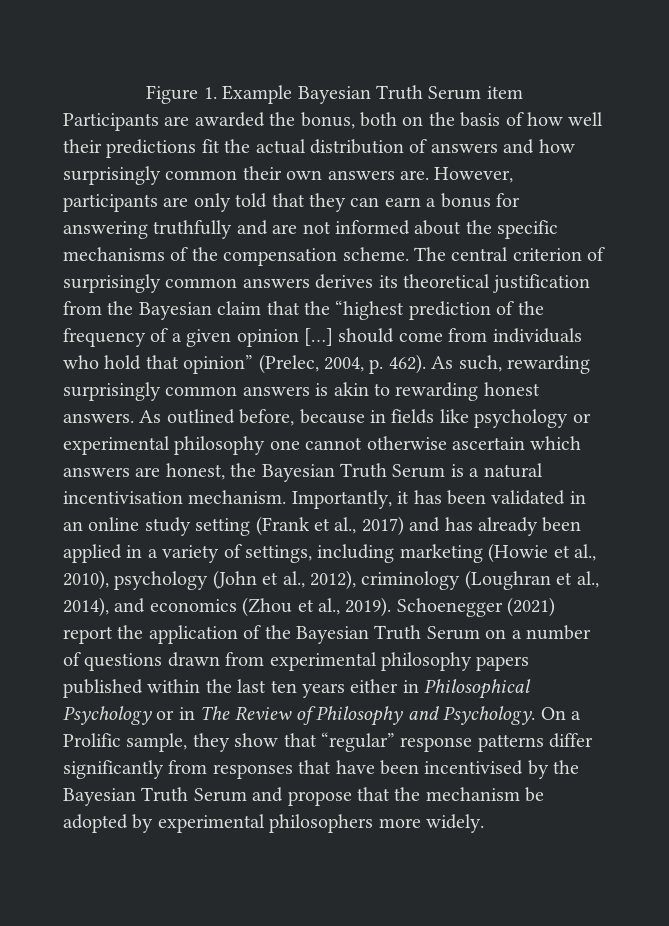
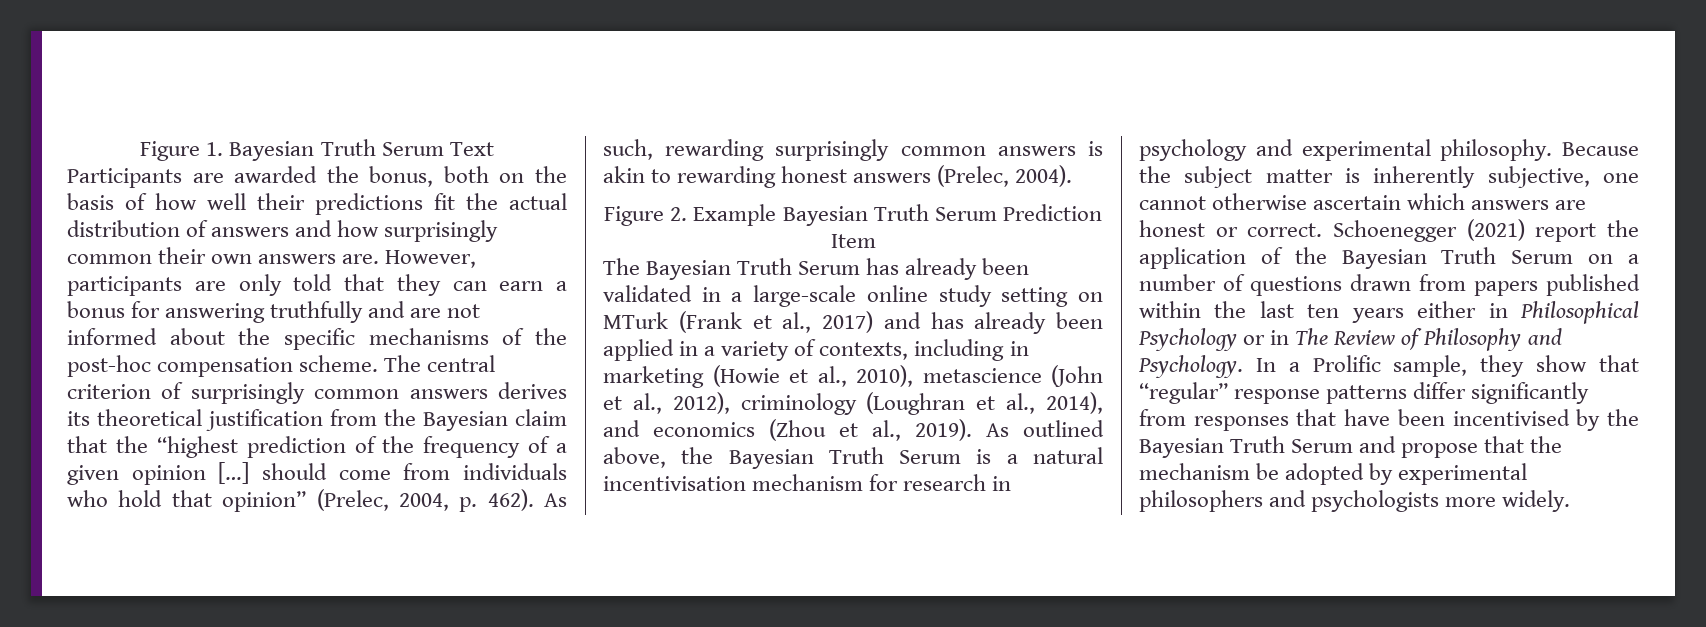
[222,85,523,104] Example Bayesian Truth Serum item -> [229,139,494,161] Bayesian Truth Serum Text
(218, 254) none -> [67,355,151,377] post-hoc
[63,409,591,428] [63,436,582,455] [63,463,543,482] [63,490,442,509] answers. As outlined before, because in fields like psychology or experimental philosophy one cannot otherwise ascertain which answers are honest, the Bayesian Truth Serum is a natural incentivisation mechanism. Importantly, it has -> [853,165,1073,187] [604,204,1102,226] [830,234,876,248] [603,258,978,280] answers (Prelec, 2004). // Figure 2. Example Bayesian Truth Serum Prediction Item // The Bayesian Truth Serum has already
[63,521,83,531] an -> [731,285,857,307] a large-scale
(251, 527) none -> [1078,292,1103,302] [603,312,668,329] on MTurk
[245,544,395,563] settings, including -> [819,339,1029,361] contexts, including in
[114,571,209,590] psychology -> [922,368,1042,383] metascience
(392, 607) none -> [986,420,1104,437] [603,447,1103,469] [603,474,1012,491] [1139,139,1639,161] [1139,166,1639,188] [1139,193,1587,210] [1139,220,1323,237] As outlined above, the Bayesian Truth Serum is a natural incentivisation mechanism for research in psychology and experimental philosophy. Because the subject matter is inherently subjective, one cannot otherwise ascertain which answers are honest or correct.
[269,652,472,671] experimental philosophy -> (1466, 282) none
[540,707,566,720] On -> [1255,358,1276,372] In
(374, 823) none -> [1269,490,1440,512] and psychologists

